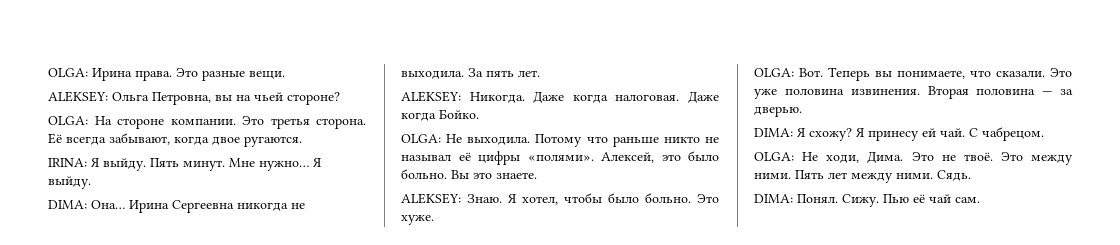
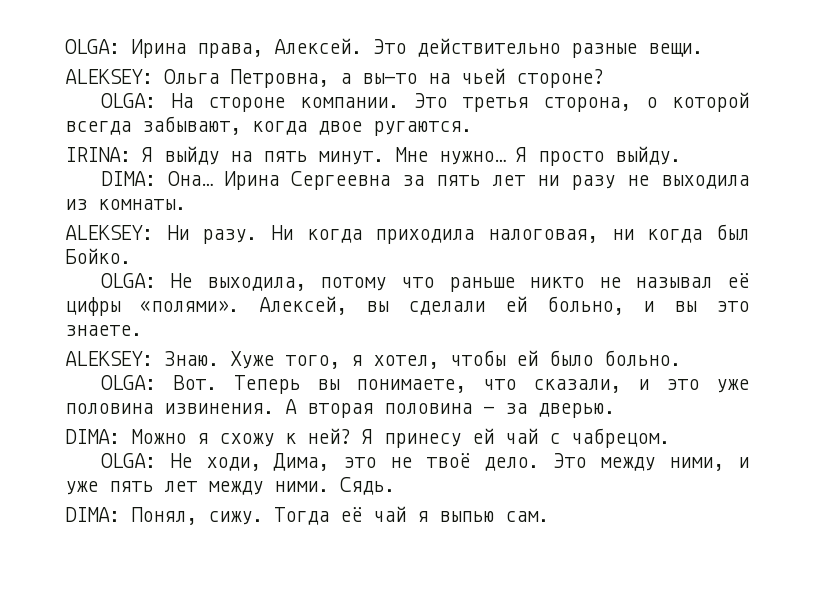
[135,68,198,81] права. Это -> [197,38,560,58] права, Алексей. Это действительно
[215,95,232,101] вы -> [340,73,417,84] а вы-то
[316,118,366,129] [48,133,62,144] сторона. Её -> [542,92,749,112] сторона, о которой
[103,158,179,171] выйду. Пять -> [164,146,307,165] выйду на пять
(321, 162) none -> [538,151,604,166] просто
[237,202,305,211] [401,68,540,79] [401,91,719,104] [401,112,436,121] никогда не выходила. За пять лет. // ALEKSEY: Никогда. Даже когда налоговая. Даже когда -> [401,175,749,190] [65,199,186,210] [65,224,749,244] за пять лет ни разу не выходила из комнаты. // ALEKSEY: Ни разу. Ни когда приходила налоговая, ни когда был
[467,134,583,147] выходила. Потому -> [206,277,387,291] выходила, потому
[661,151,719,161] [401,169,469,179] это было больно. Вы -> [366,296,698,315] вы сделали ей больно, и вы
[508,194,516,203] Я -> [230,351,362,369] Хуже того, я
[608,193,719,203] [401,215,434,225] было больно. Это хуже. -> [516,350,681,366] ей было больно.
[996,68,1072,77] сказали. Это -> [532,379,699,393] сказали, и это
[927,86,969,99] Вторая -> [285,399,373,418] А вторая
[797,128,852,141] Я схожу? -> [131,428,351,447] Можно я схожу к ней?
[940,128,978,137] чай. С -> [505,428,560,444] чай с
[867,151,1073,165] [754,170,824,179] Дима. Это не твоё. Это между ними. Пять -> [273,453,749,471] [65,481,153,495] Дима, это не твоё дело. Это между ними, и уже пять
[797,194,951,207] Понял. Сижу. Пью её чай -> [131,506,494,525] Понял, сижу. Тогда её чай я выпью

